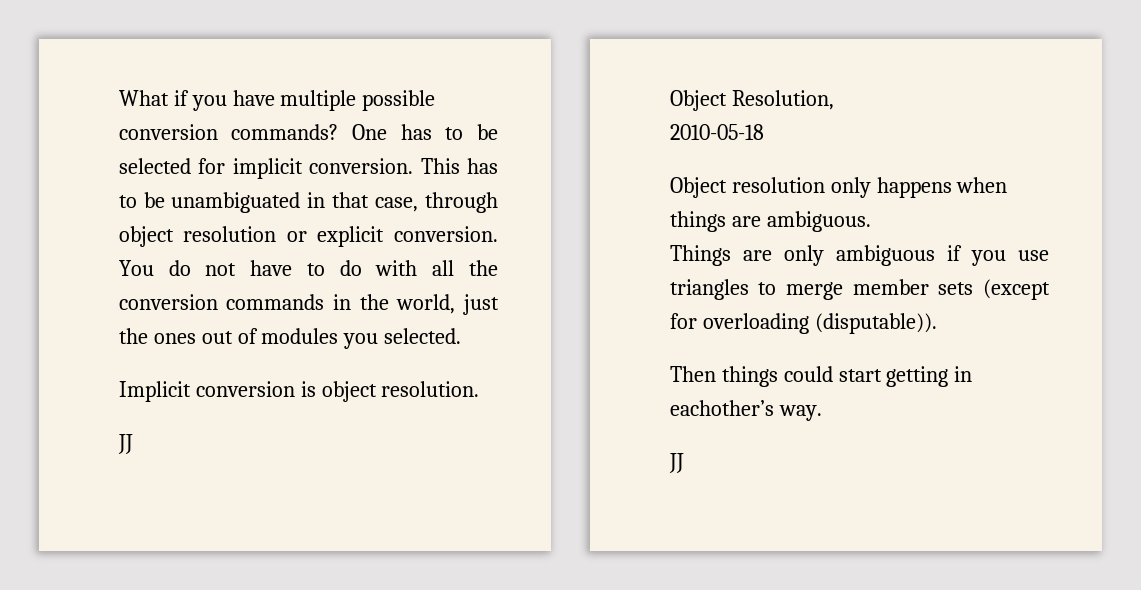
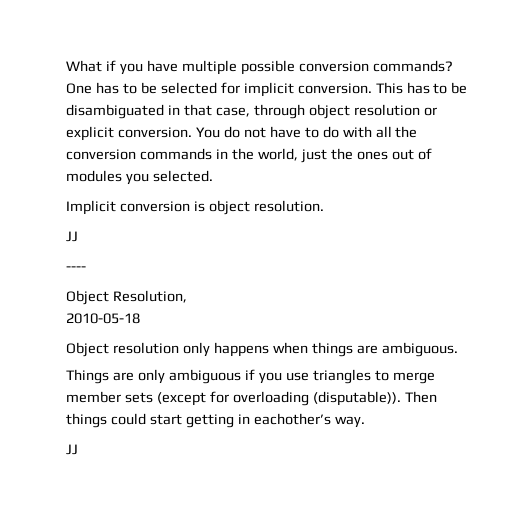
[171,192,301,213] unambiguated -> [66,104,165,119] disambiguated
(133, 444) none -> [66,266,87,271] // ----
(937, 323) // -> (401, 398) none

